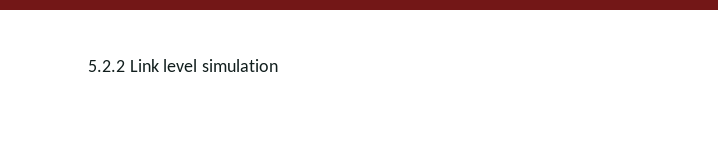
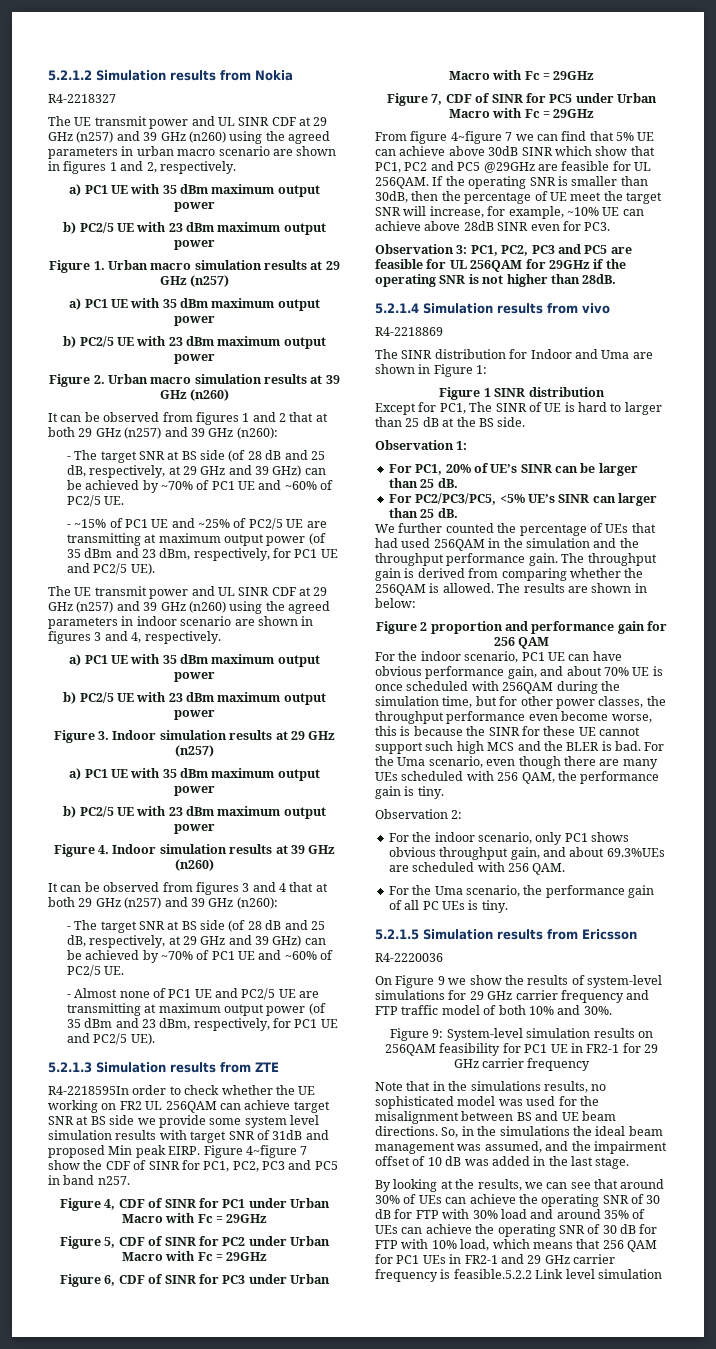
[88,60,125,72] 5.2.2 -> [48,70,293,81] [48,94,116,103] [48,116,328,129] [48,131,330,144] [48,146,337,159] [48,161,236,174] [69,184,320,197] [174,202,215,212] [63,222,326,235] [174,240,215,250] [49,260,340,273] [159,275,230,287] [69,298,320,311] [174,316,215,326] [63,336,326,349] [174,354,215,364] [49,374,340,387] [159,389,230,401] [48,412,328,425] [48,427,278,439] [66,450,325,463] [66,465,326,478] [66,480,334,493] [66,495,125,507] [66,518,327,530] [66,533,326,546] [66,548,338,561] [66,563,155,575] [48,586,328,599] [48,601,330,614] [48,616,314,629] [48,631,221,644] [69,654,320,667] [174,672,215,682] [63,692,326,705] [174,710,215,720] [53,730,336,743] [175,745,214,757] [69,768,320,781] [174,786,215,796] [63,806,326,819] [174,824,215,834] [53,844,336,857] [175,859,214,871] [48,882,328,895] [48,897,278,909] [66,920,325,933] [66,935,326,948] [66,950,334,963] [66,965,125,977] [66,988,320,1000] [66,1003,326,1016] [66,1018,338,1031] [66,1033,155,1045] [48,1062,279,1073] [48,1085,316,1095] [48,1100,330,1113] [48,1115,319,1128] [48,1130,329,1143] [48,1145,308,1158] [48,1160,338,1172] [48,1175,130,1185] [60,1198,330,1211] [121,1213,268,1223] [60,1236,330,1249] [121,1251,268,1261] [60,1274,330,1287] [448,70,595,80] [387,93,657,106] [448,108,595,118] [375,131,655,144] [375,146,655,156] [375,161,651,173] [375,176,648,189] [375,191,662,204] [375,206,644,219] [375,221,611,231] [375,244,632,256] [375,259,626,272] [375,274,617,287] [375,303,610,314] [375,327,443,336] [375,349,653,359] [375,364,488,377] [439,387,605,400] [375,402,662,415] [375,417,526,427] [375,440,468,450] [388,463,638,476] [388,478,458,488] [388,493,657,506] [388,508,458,518] [375,523,656,536] [375,538,639,551] [375,553,657,566] [375,568,644,581] [375,583,647,596] [375,598,416,608] [375,621,668,634] [493,637,550,649] [375,651,622,663] [375,666,663,679] [375,681,620,694] [375,696,666,709] [375,711,652,724] [375,726,640,736] [375,741,665,754] [375,756,658,769] [375,771,660,784] [375,786,444,799] [375,809,463,819] [388,832,629,845] [388,847,665,860] [388,862,566,875] [388,885,654,898] [388,900,508,913] [375,929,637,940] [375,953,443,962] [375,975,662,988] [375,990,650,1003] [375,1005,612,1015] [390,1028,653,1041] [385,1043,658,1056] [453,1058,591,1071] [375,1081,607,1093] [375,1096,599,1109] [375,1111,616,1124] [375,1126,663,1138] [375,1141,667,1154] [375,1156,630,1169] [375,1179,665,1192] [375,1194,661,1207] [375,1209,646,1219] [375,1224,658,1237] [375,1239,657,1252] [375,1254,615,1264] [375,1269,532,1282] 5.2.1.2 Simulation results from Nokia // R4-2218327 // The UE transmit power and UL SINR CDF at 29 GHz (n257) and 39 GHz (n260) using the agreed parameters in urban macro scenario are shown in figures 1 and 2, respectively. // a) PC1 UE with 35 dBm maximum output power // b) PC2/5 UE with 23 dBm maximum output power // Figure 1. Urban macro simulation results at 29 GHz (n257) // a) PC1 UE with 35 dBm maximum output power // b) PC2/5 UE with 23 dBm maximum output power // Figure 2. Urban macro simulation results at 39 GHz (n260) // It can be observed from figures 1 and 2 that at both 29 GHz (n257) and 39 GHz (n260): // - The target SNR at BS side (of 28 dB and 25 dB, respectively, at 29 GHz and 39 GHz) can be achieved by ~70% of PC1 UE and ~60% of PC2/5 UE. // - ~15% of PC1 UE and ~25% of PC2/5 UE are transmitting at maximum output power (of 35 dBm and 23 dBm, respectively, for PC1 UE and PC2/5 UE). // The UE transmit power and UL SINR CDF at 29 GHz (n257) and 39 GHz (n260) using the agreed parameters in indoor scenario are shown in figures 3 and 4, respectively. // a) PC1 UE with 35 dBm maximum output power // b) PC2/5 UE with 23 dBm maximum output power // Figure 3. Indoor simulation results at 29 GHz (n257) // a) PC1 UE with 35 dBm maximum output power // b) PC2/5 UE with 23 dBm maximum output power // Figure 4. Indoor simulation results at 39 GHz (n260) // It can be observed from figures 3 and 4 that at both 29 GHz (n257) and 39 GHz (n260): // - The target SNR at BS side (of 28 dB and 25 dB, respectively, at 29 GHz and 39 GHz) can be achieved by ~70% of PC1 UE and ~60% of PC2/5 UE. // - Almost none of PC1 UE and PC2/5 UE are transmitting at maximum output power (of 35 dBm and 23 dBm, respectively, for PC1 UE and PC2/5 UE). // 5.2.1.3 Simulation results from ZTE // R4-2218595In order to check whether the UE working on FR2 UL 256QAM can achieve target SNR at BS side we provide some system level simulation results with target SNR of 31dB and proposed Min peak EIRP. Figure 4~figure 7 show the CDF of SINR for PC1, PC2, PC3 and PC5 in band n257. // Figure 4, CDF of SINR for PC1 under Urban Macro with Fc = 29GHz // Figure 5, CDF of SINR for PC2 under Urban Macro with Fc = 29GHz // Figure 6, CDF of SINR for PC3 under Urban Macro with Fc = 29GHz // Figure 7, CDF of SINR for PC5 under Urban Macro with Fc = 29GHz // From figure 4~figure 7 we can find that 5% UE can achieve above 30dB SINR which show that PC1, PC2 and PC5 @29GHz are feasible for UL 256QAM. If the operating SNR is smaller than 30dB, then the percentage of UE meet the target SNR will increase, for example, ~10% UE can achieve above 28dB SINR even for PC3. // Observation 3: PC1, PC2, PC3 and PC5 are feasible for UL 256QAM for 29GHz if the operating SNR is not higher than 28dB. // 5.2.1.4 Simulation results from vivo // R4-2218869 // The SINR distribution for Indoor and Uma are shown in Figure 1: // Figure 1 SINR distribution // Except for PC1, The SINR of UE is hard to larger than 25 dB at the BS side. // Observation 1: // For PC1, 20% of UE’s SINR can be larger than 25 dB. // For PC2/PC3/PC5, <5% UE’s SINR can larger than 25 dB. // We further counted the percentage of UEs that had used 256QAM in the simulation and the throughput performance gain. The throughput gain is derived from comparing whether the 256QAM is allowed. The results are shown in below: // Figure 2 proportion and performance gain for 256 QAM // For the indoor scenario, PC1 UE can have obvious performance gain, and about 70% UE is once scheduled with 256QAM during the simulation time, but for other power classes, the throughput performance even become worse, this is because the SINR for these UE cannot support such high MCS and the BLER is bad. For the Uma scenario, even though there are many UEs scheduled with 256 QAM, the performance gain is tiny. // Observation 2: // For the indoor scenario, only PC1 shows obvious throughput gain, and about 69.3%UEs are scheduled with 256 QAM. // For the Uma scenario, the performance gain of all PC UEs is tiny. // 5.2.1.5 Simulation results from Ericsson // R4-2220036 // On Figure 9 we show the results of system-level simulations for 29 GHz carrier frequency and FTP traffic model of both 10% and 30%. // Figure 9: System-level simulation results on 256QAM feasibility for PC1 UE in FR2-1 for 29 GHz carrier frequency // Note that in the simulations results, no sophisticated model was used for the misalignment between BS and UE beam directions. So, in the simulations the ideal beam management was assumed, and the impairment offset of 10 dB was added in the last stage. // By looking at the results, we can see that around 30% of UEs can achieve the operating SNR of 30 dB for FTP with 30% load and around 35% of UEs can achieve the operating SNR of 30 dB for FTP with 10% load, which means that 256 QAM for PC1 UEs in FR2-1 and 29 GHz carrier frequency is feasible.5.2.2

